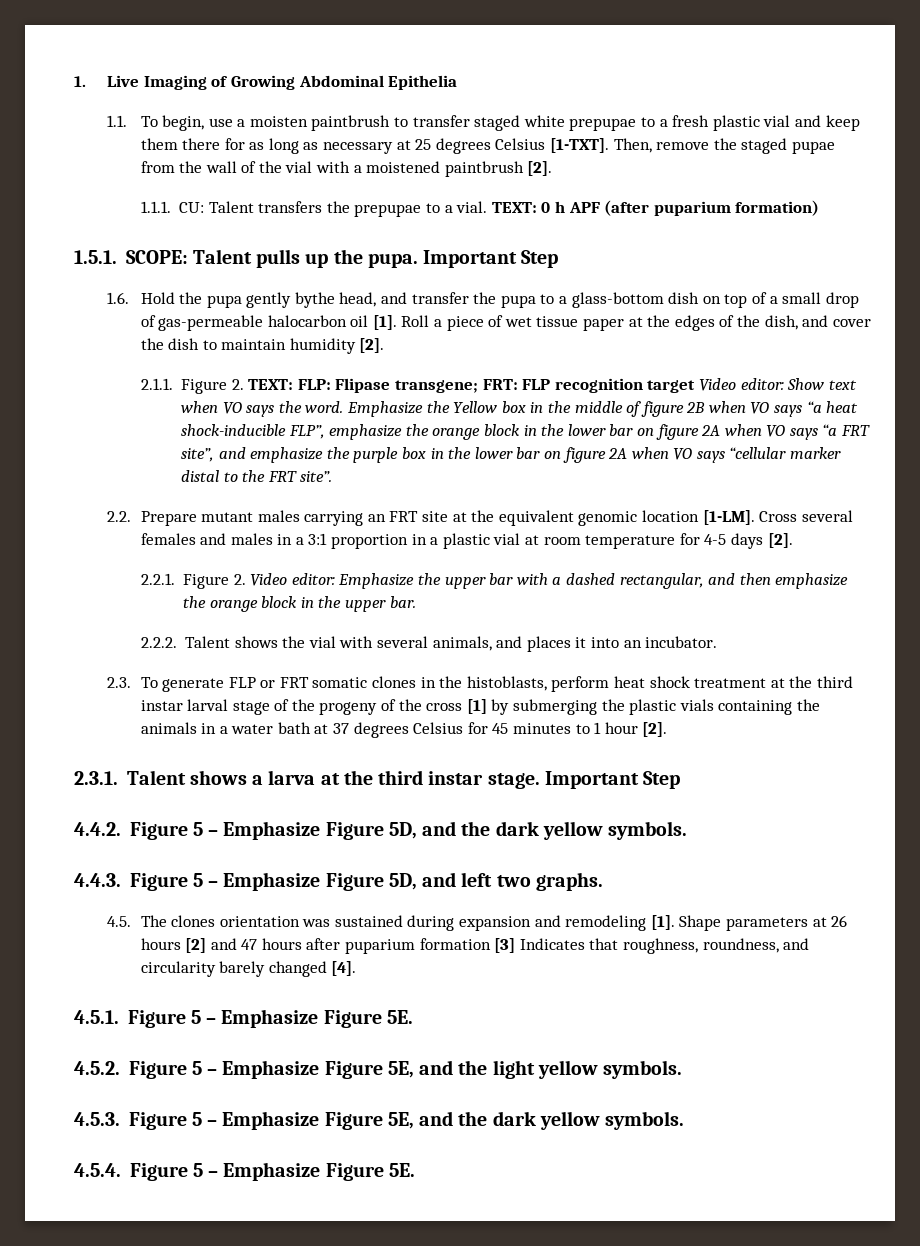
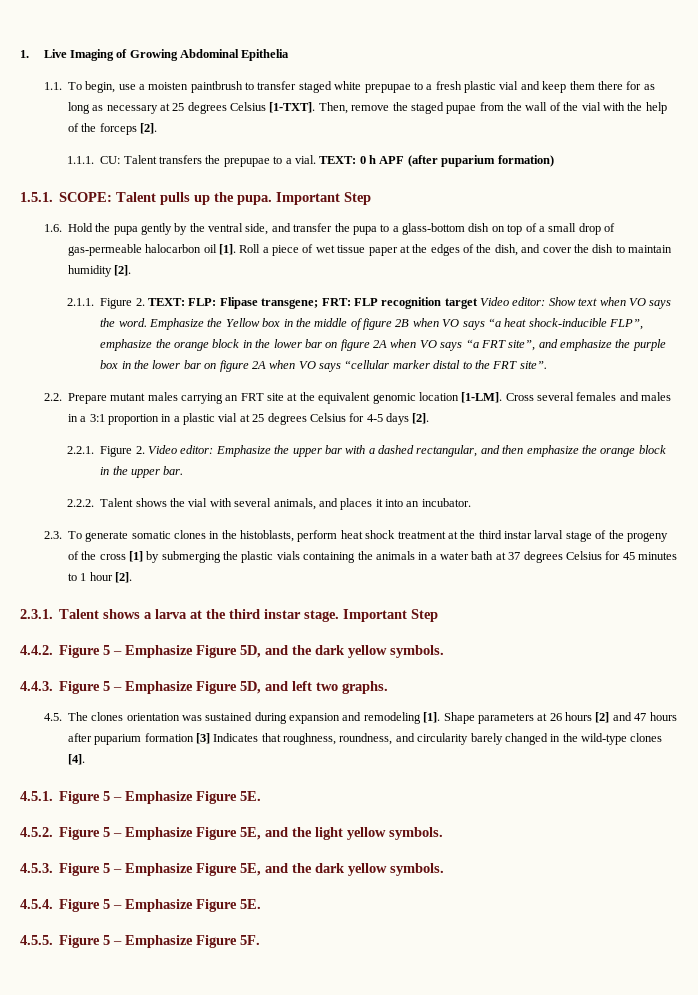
[353,161,524,177] a moistened paintbrush -> [627,102,667,114] [67,123,137,135] the help of the forceps
[294,292,377,308] bythe head, -> [174,223,269,235] by the ventral side,
[543,535,676,549] room temperature -> [252,413,346,425] 25 degrees Celsius
[228,677,309,688] FLP or FRT -> (129, 536) none
(327, 969) none -> [550,733,663,745] in the wild-type clones
(415, 1170) none -> [20,935,261,948] // 4.5.5. Figure 5 – Emphasize Figure 5F.

